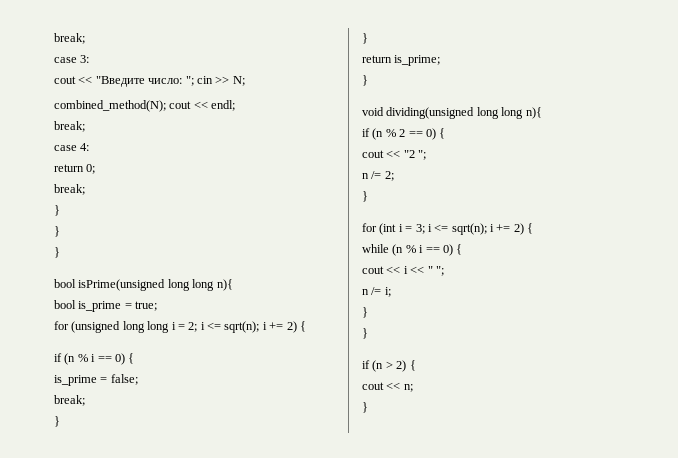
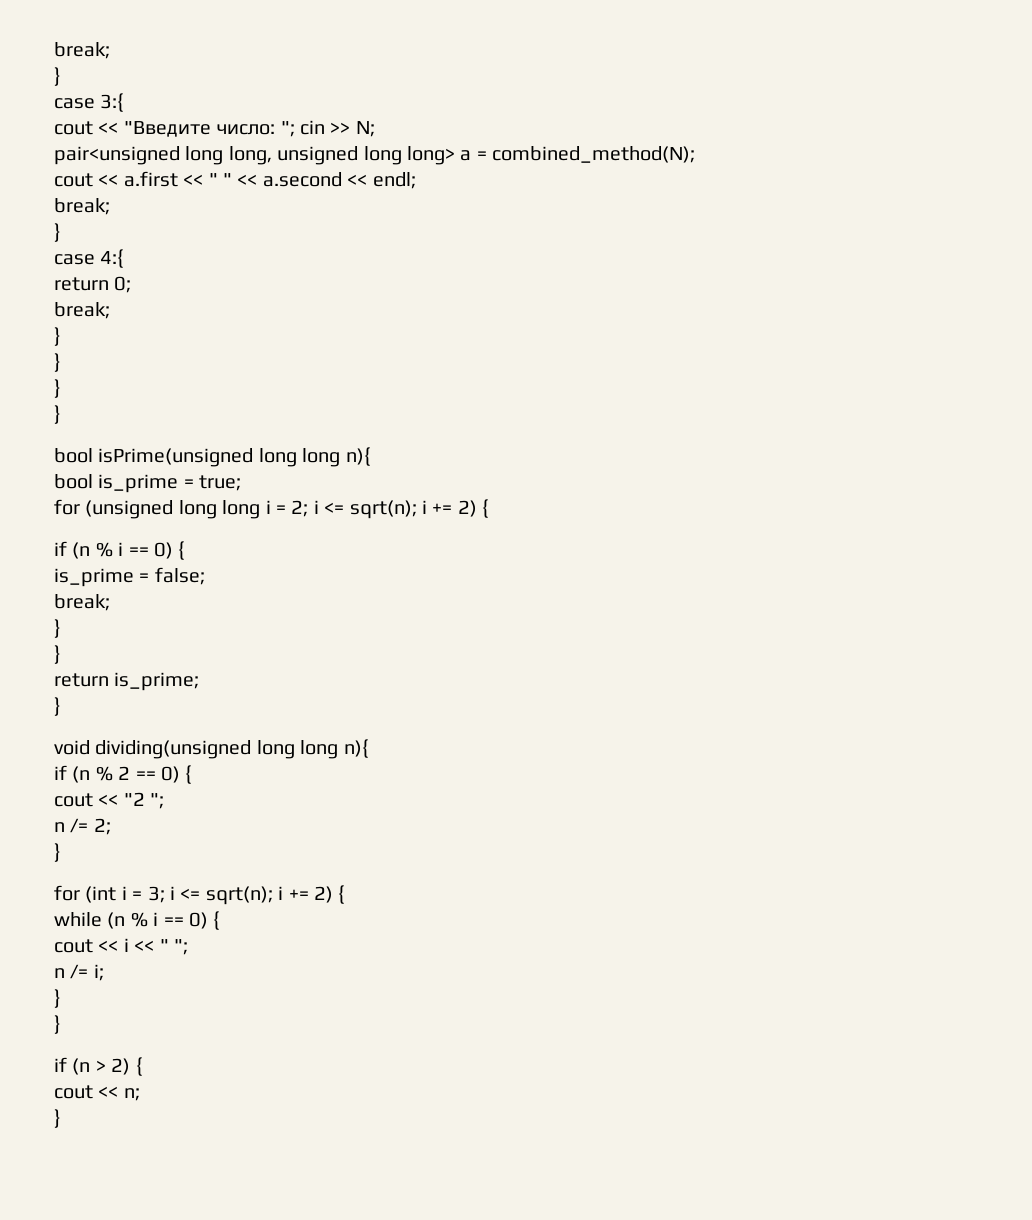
[54,33,85,44] [54,55,90,63] break; // case 3: -> [54,42,110,59] [54,67,61,86] [54,93,125,112] break; // } // case 3:{
(245, 81) none -> [54,146,487,165] pair<unsigned long long, unsigned long long> a =
[169,101,208,109] cout << -> [54,171,368,187] // cout << a.first << " " << a.second <<
[54,143,90,151] // case 4: -> [54,223,61,242] [54,249,125,268] // } // case 4:{
(60, 252) none -> [54,405,61,424] // }

